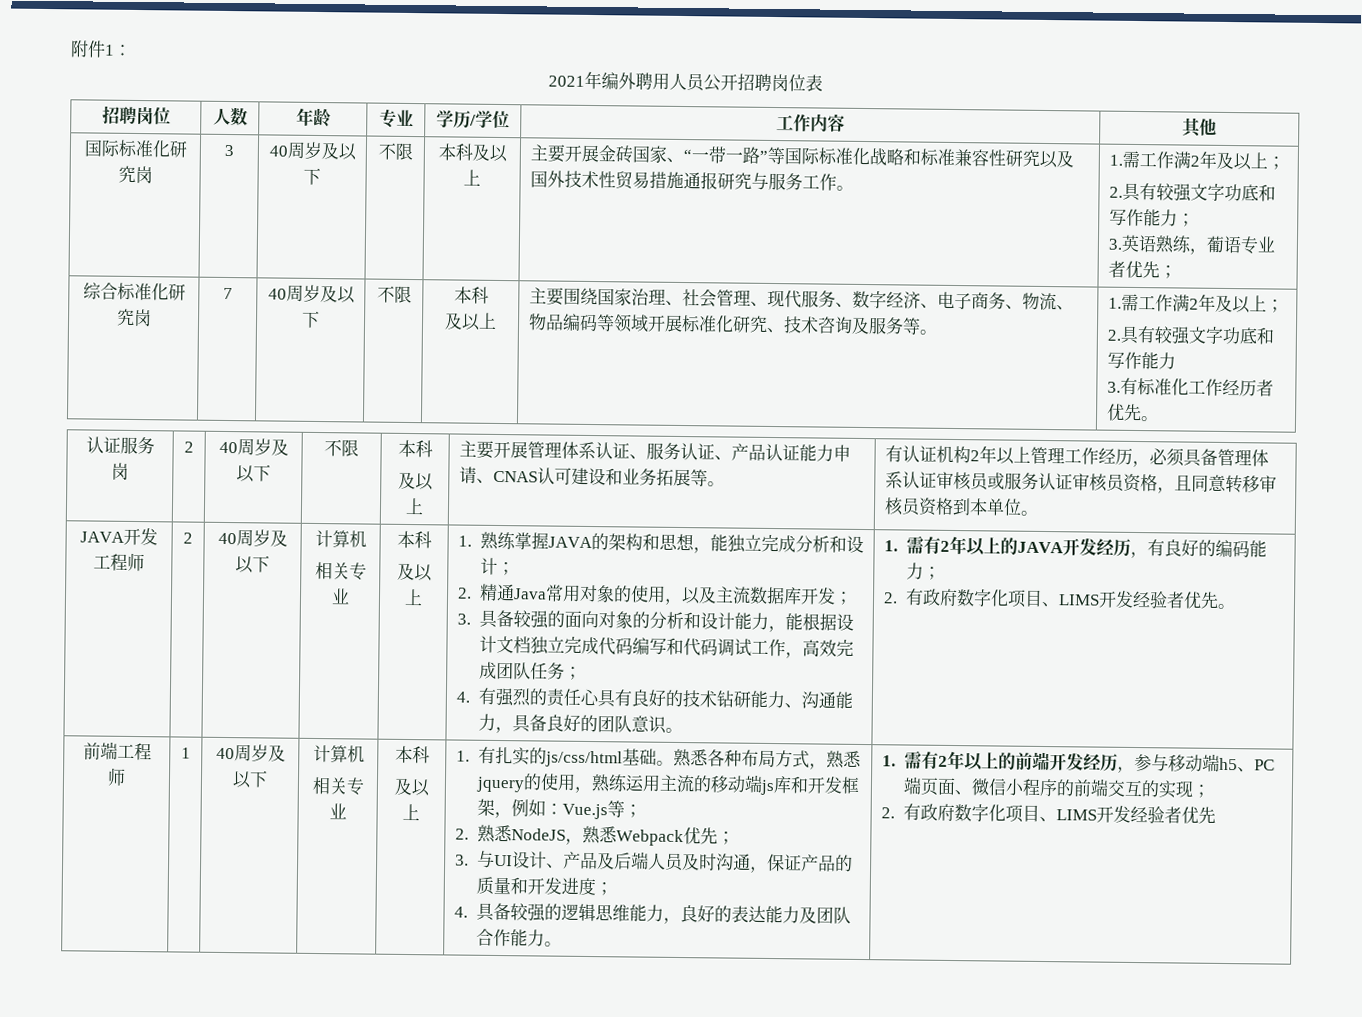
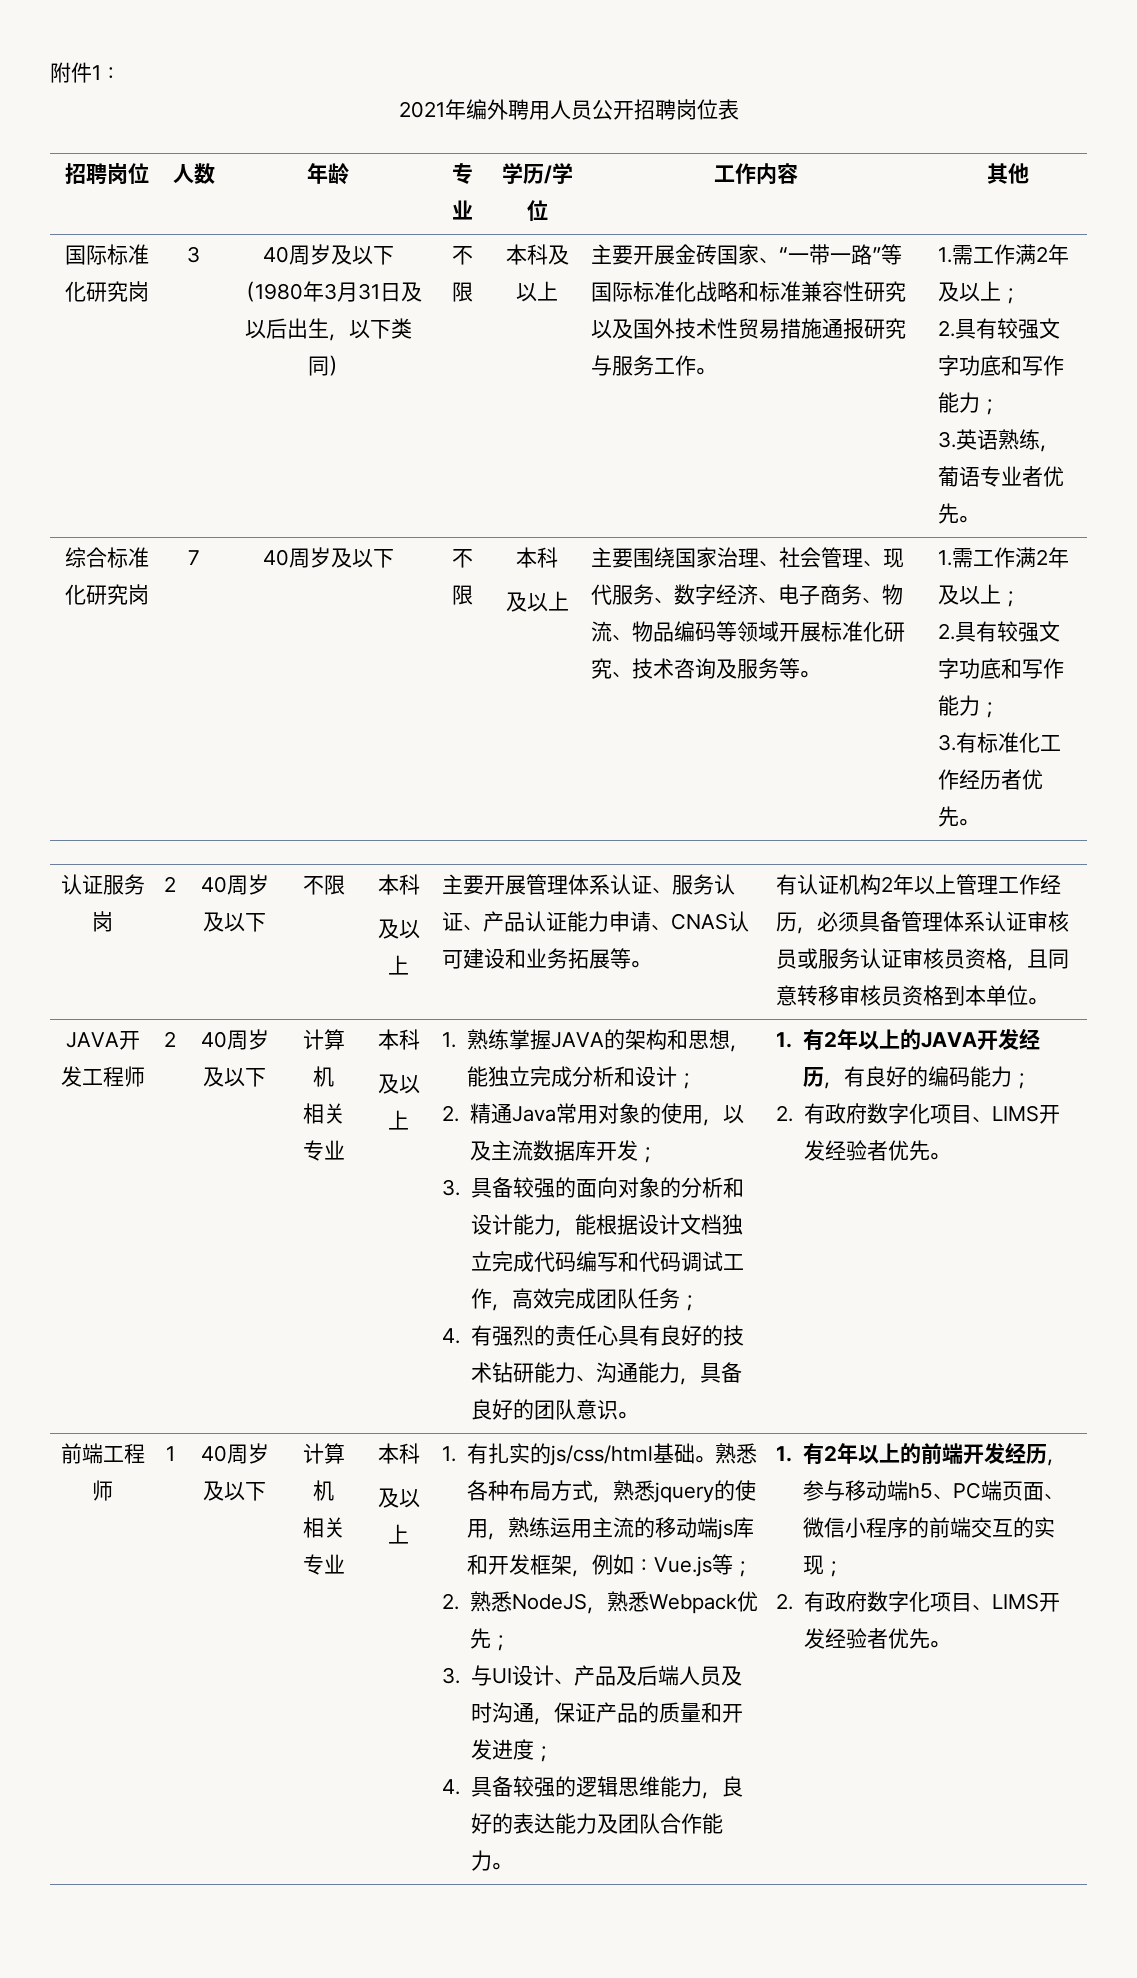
(321, 176) none -> [234,281,422,302] [244,318,412,341] [307,355,349,376] （1980年3月31日及以后出生，以下类同）
[1159,265,1178,279] ； -> [959,515,980,523] 。
(1177, 361) none -> [980,702,1001,718] ；
[905,535,924,554] 需 -> (793, 1040) none
[903,750,922,769] 需 -> (793, 1454) none
(1216, 815) none -> [929,1640,950,1648] 。

